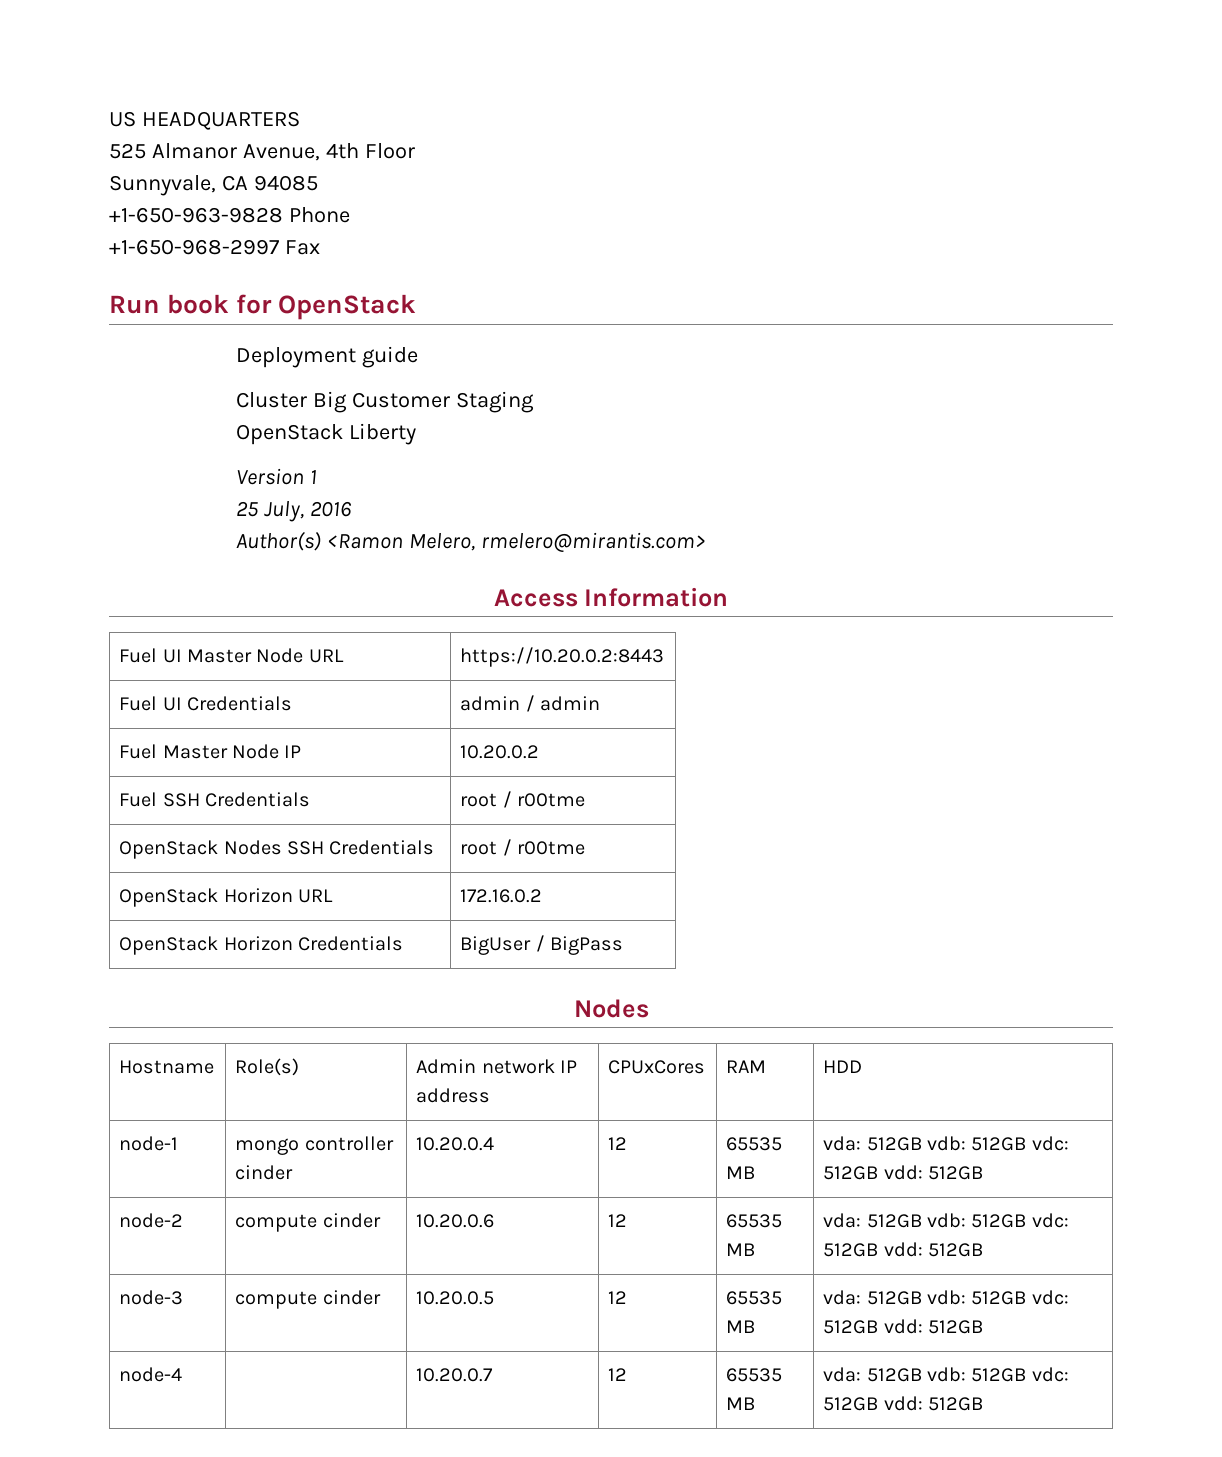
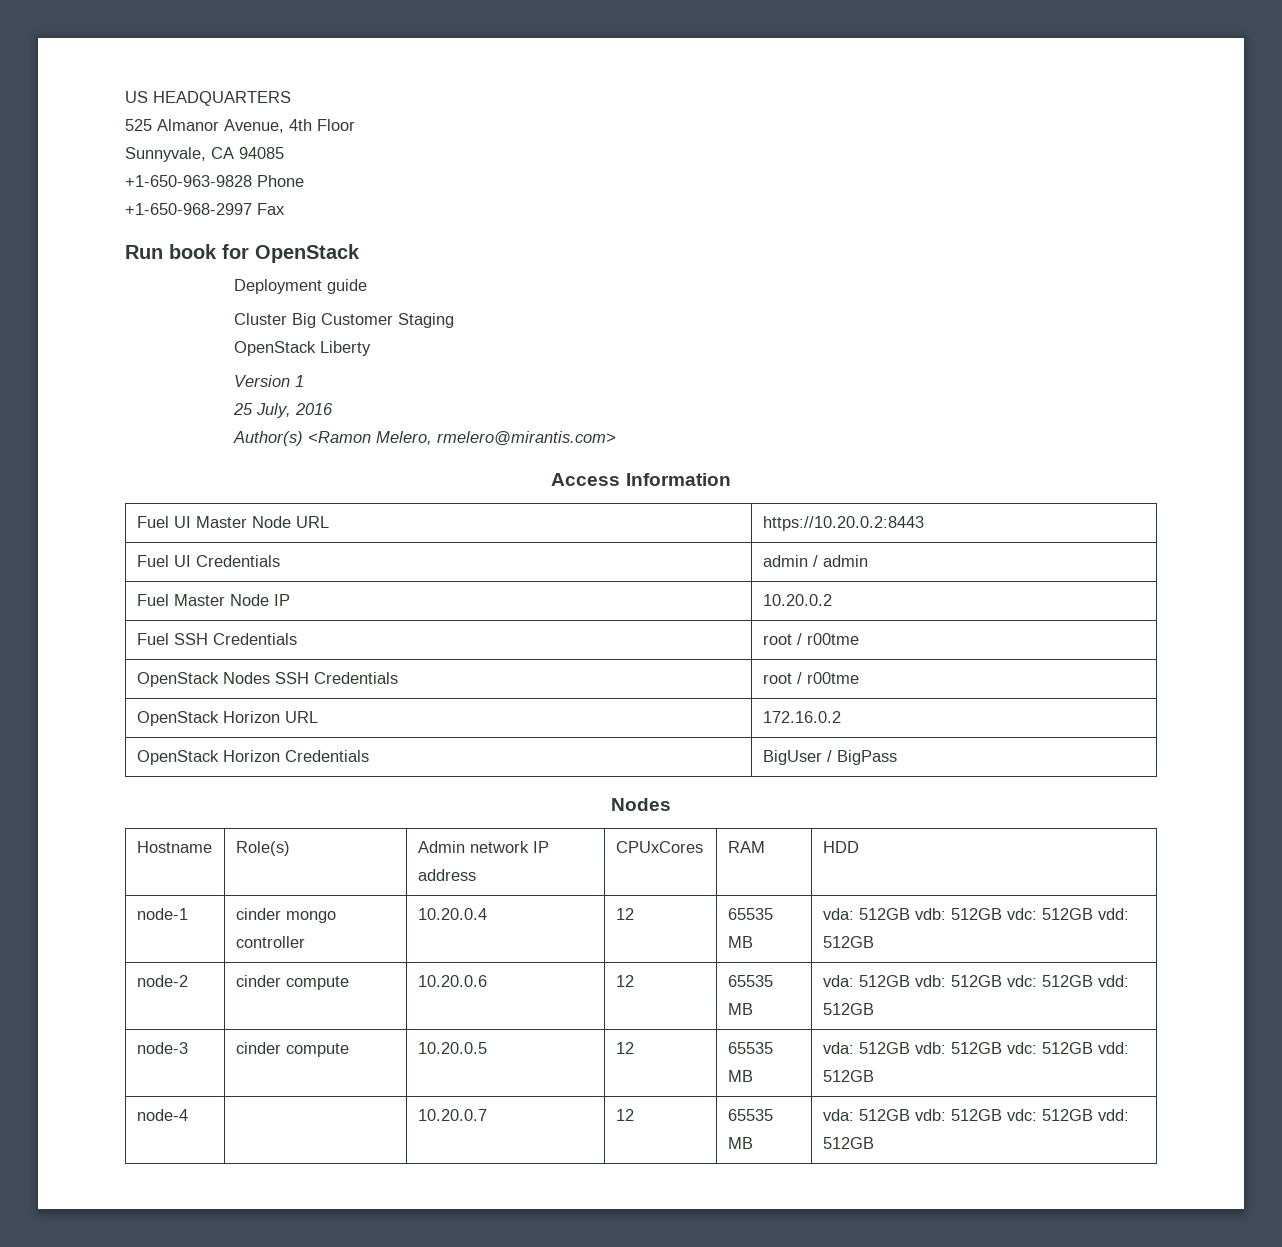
(179, 1143) none -> [235,908,281,920] cinder
[235,1165,294,1180] cinder -> (305, 942) none
[235,1213,381,1232] compute cinder -> [235,975,349,990] cinder compute
[235,1290,381,1309] compute cinder -> [235,1042,349,1057] cinder compute

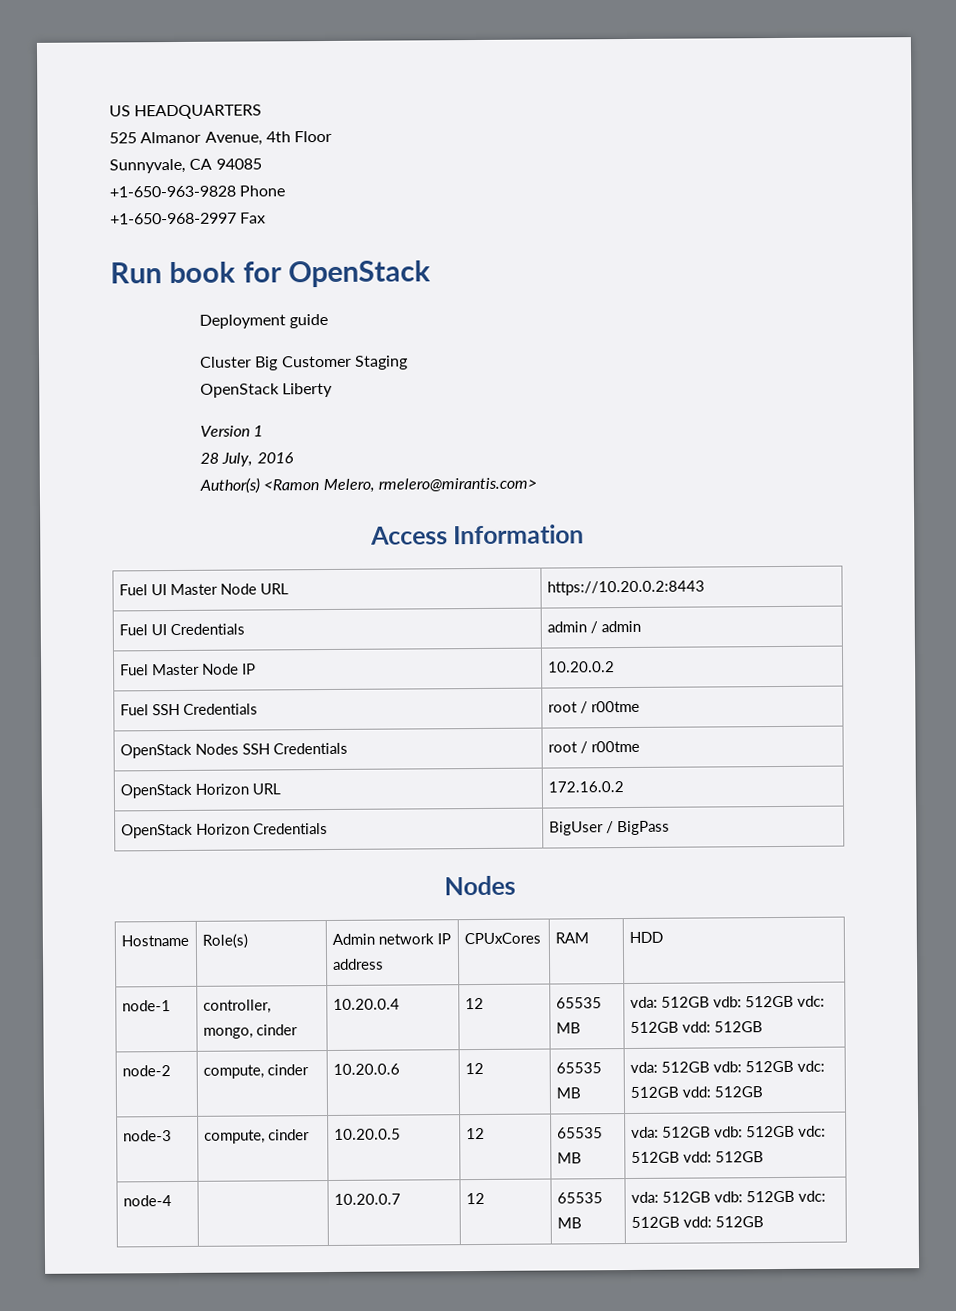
[232,403,253,415] 25 -> [200,452,220,464] 28
[235,908,336,923] [235,936,305,948] cinder mongo controller -> [202,999,271,1014] [202,1024,298,1039] controller, mongo, cinder
[235,975,349,990] cinder compute -> [202,1064,309,1079] compute, cinder
[235,1042,349,1057] cinder compute -> [203,1129,310,1144] compute, cinder

